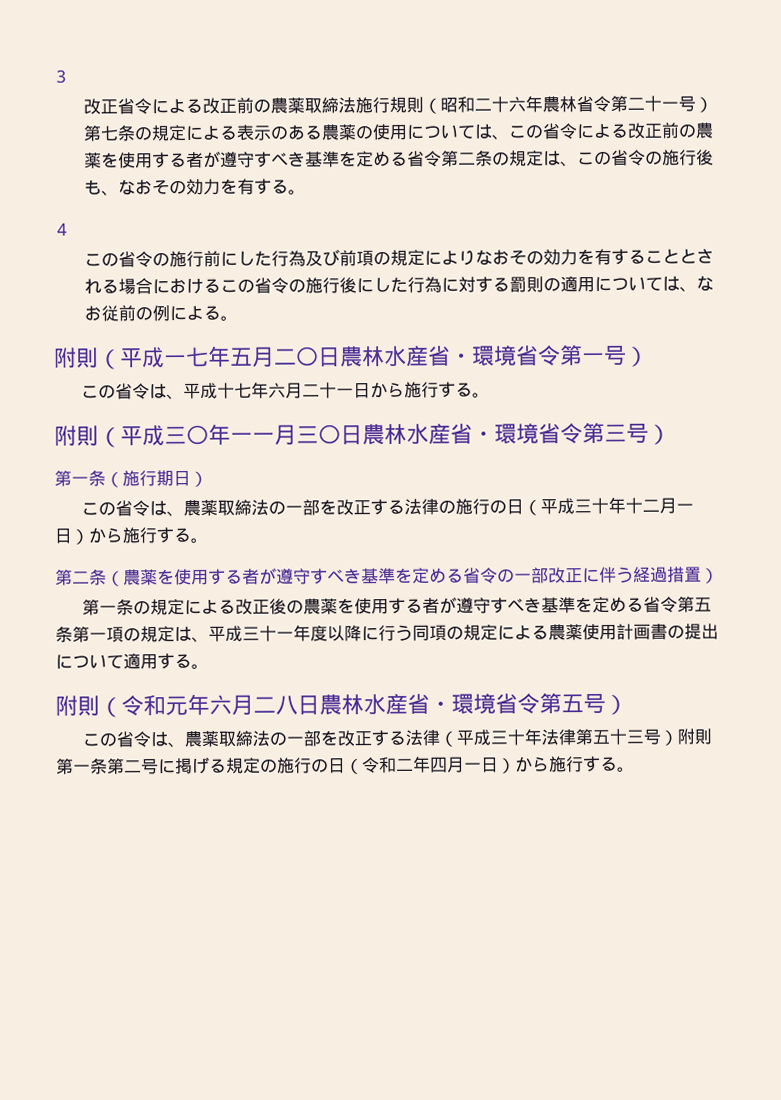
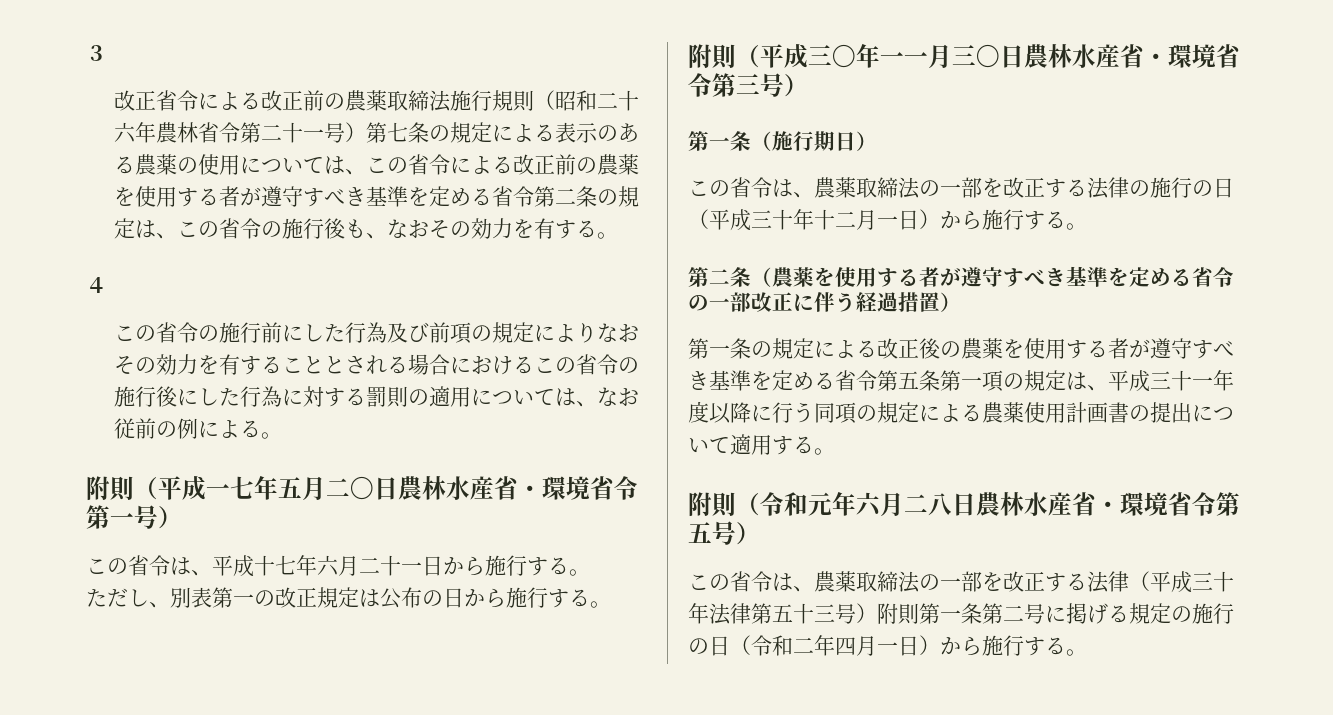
(491, 395) none -> [86,587,611,609] // ただし、別表第一の改正規定は公布の日から施行する。

